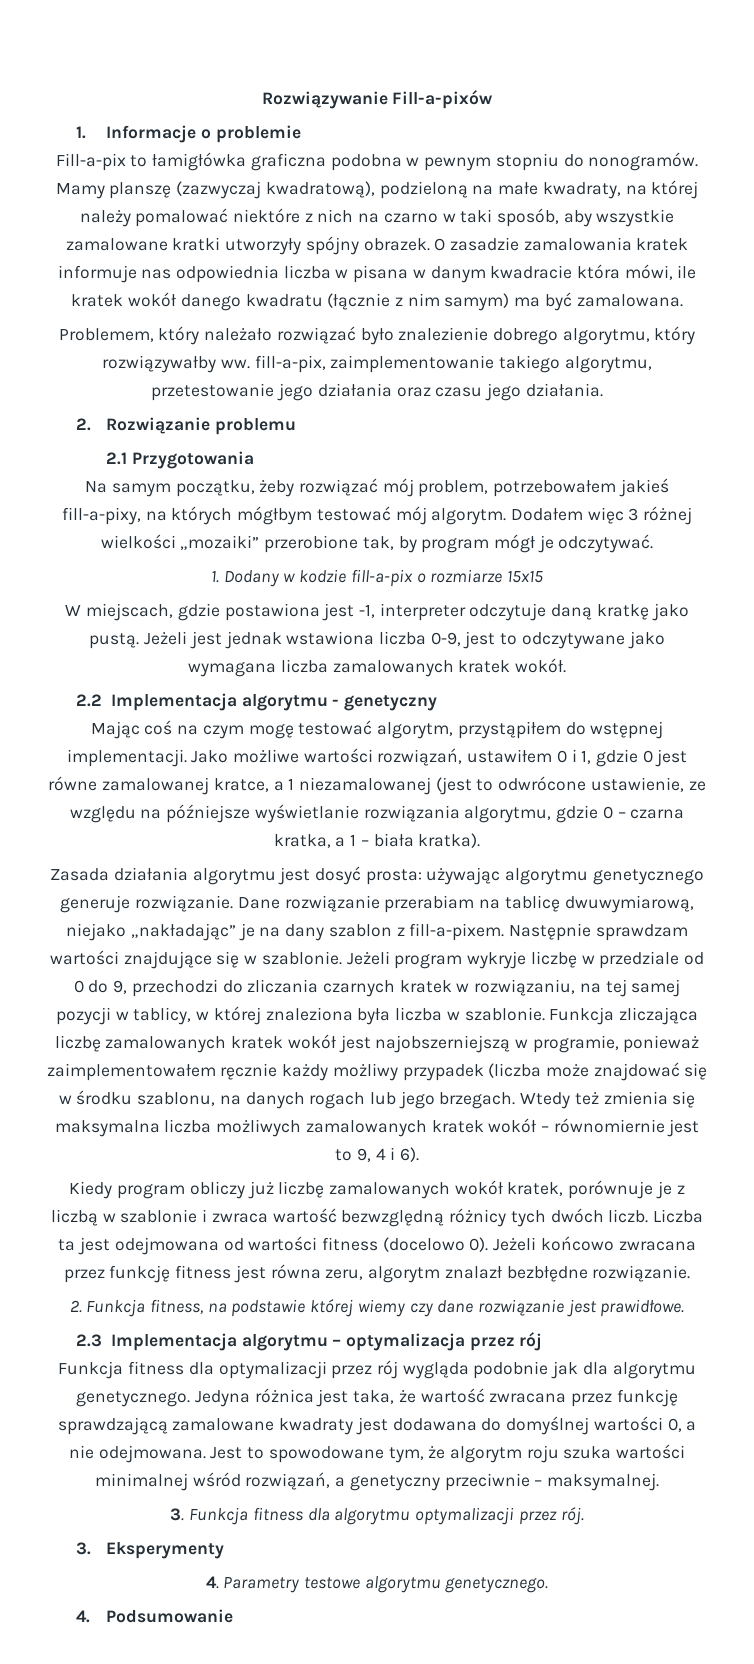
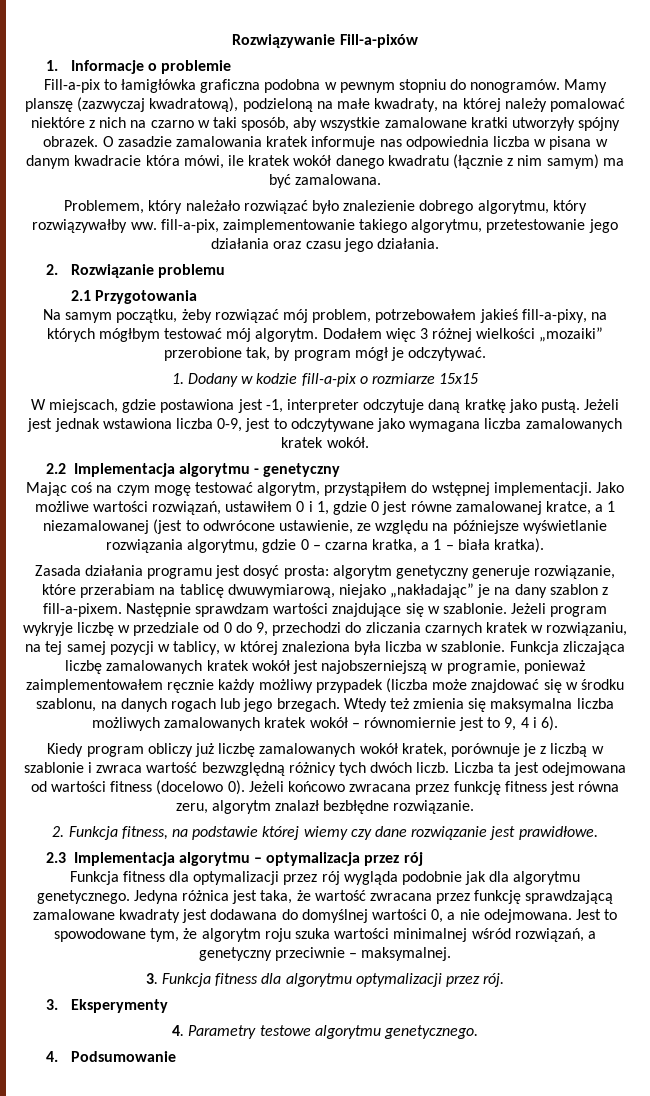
[192,868,276,885] algorytmu -> [147,568,213,579] programu
[426,867,704,885] [60,895,380,913] używając algorytmu genetycznego generuje rozwiązanie. Dane rozwiązanie -> [332,565,616,579] [41,584,76,595] algorytm genetyczny generuje rozwiązanie, które

